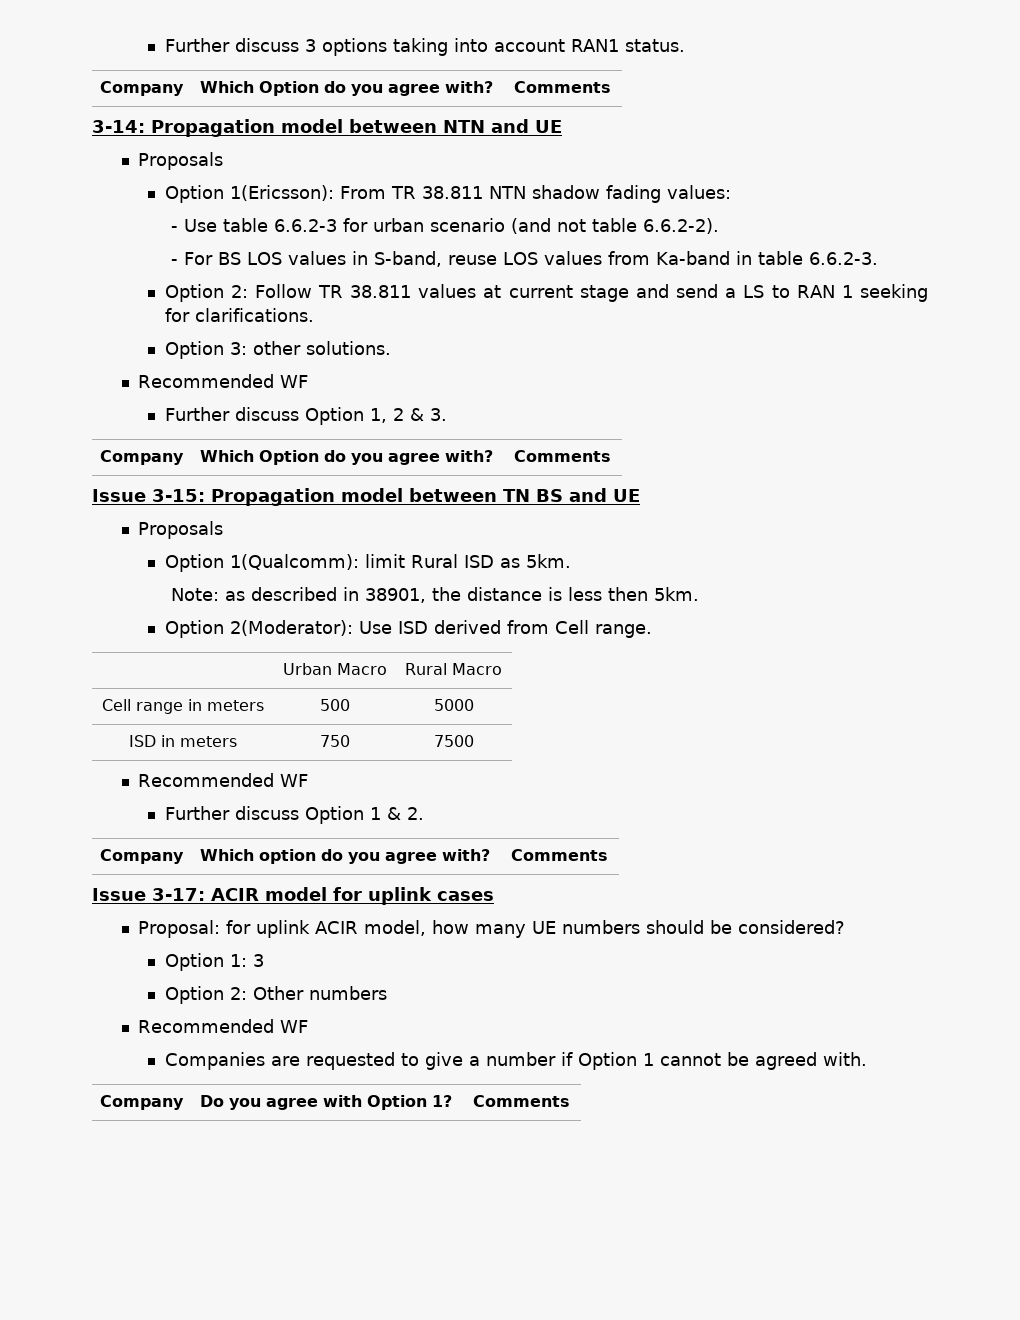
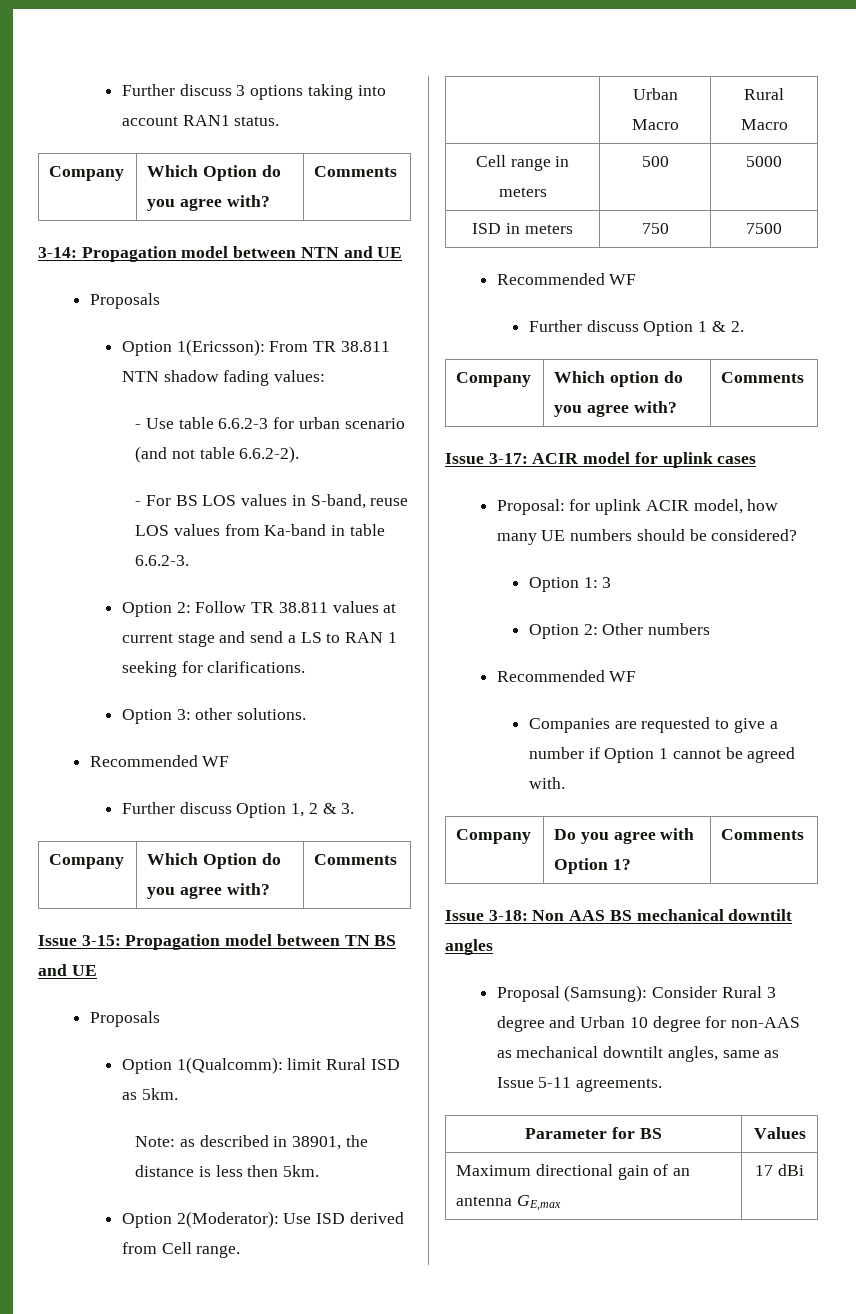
(571, 1101) none -> [445,909,793,921] [445,939,493,955] [496,985,776,1002] [496,1016,800,1032] [496,1046,780,1062] [496,1077,663,1092] [525,1127,662,1139] [753,1127,806,1139] [456,1164,691,1180] [456,1195,561,1211] [755,1164,804,1176] // Issue 3-18: Non AAS BS mechanical downtilt angles // Proposal (Samsung): Consider Rural 3 degree and Urban 10 degree for non-AAS as mechanical downtilt angles, same as Issue 5-11 agreements. // Parameter for BS | Values // Maximum directional gain of an antenna GE,max | 17 dBi

